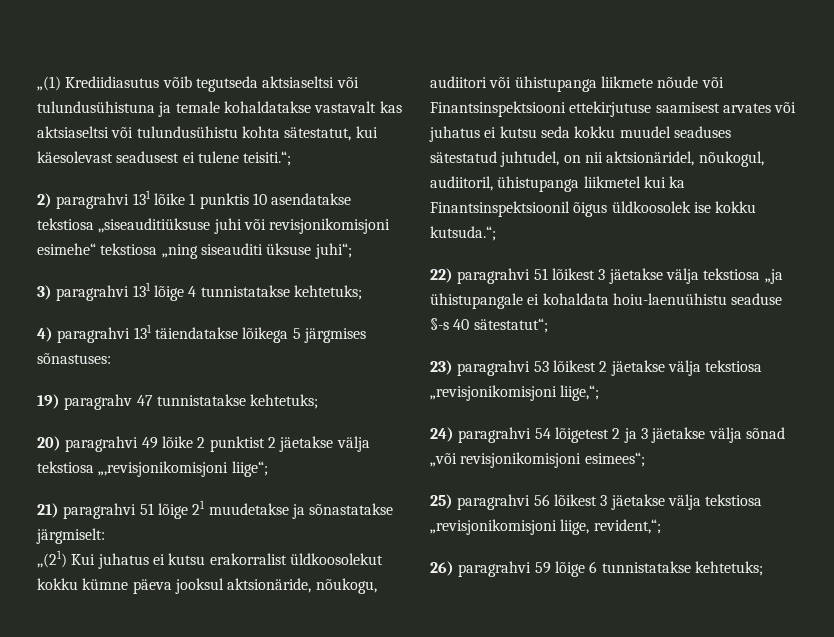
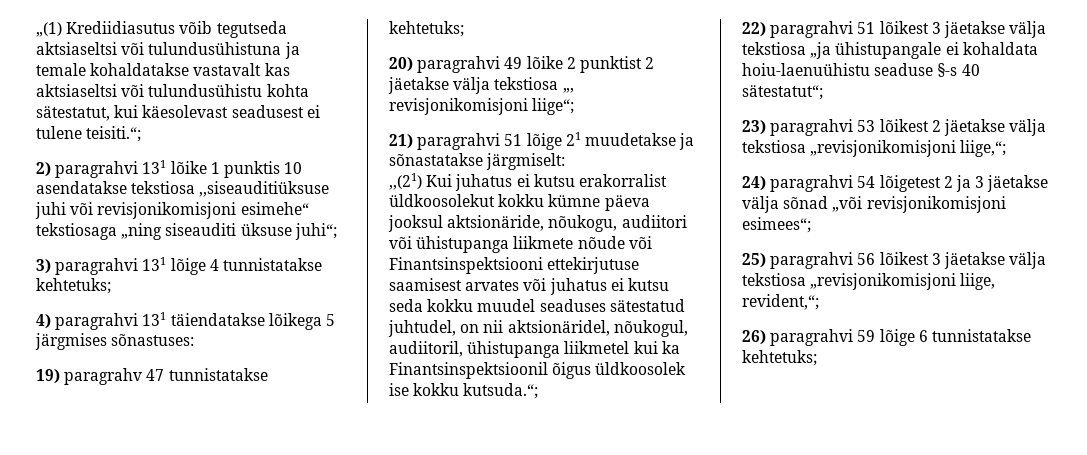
[100,243,158,255] tekstiosa -> [36,223,117,240] tekstiosaga
[98,461,229,477] „,revisjonikomisjoni -> [562,88,574,93] [389,98,528,115] „, revisjonikomisjoni

